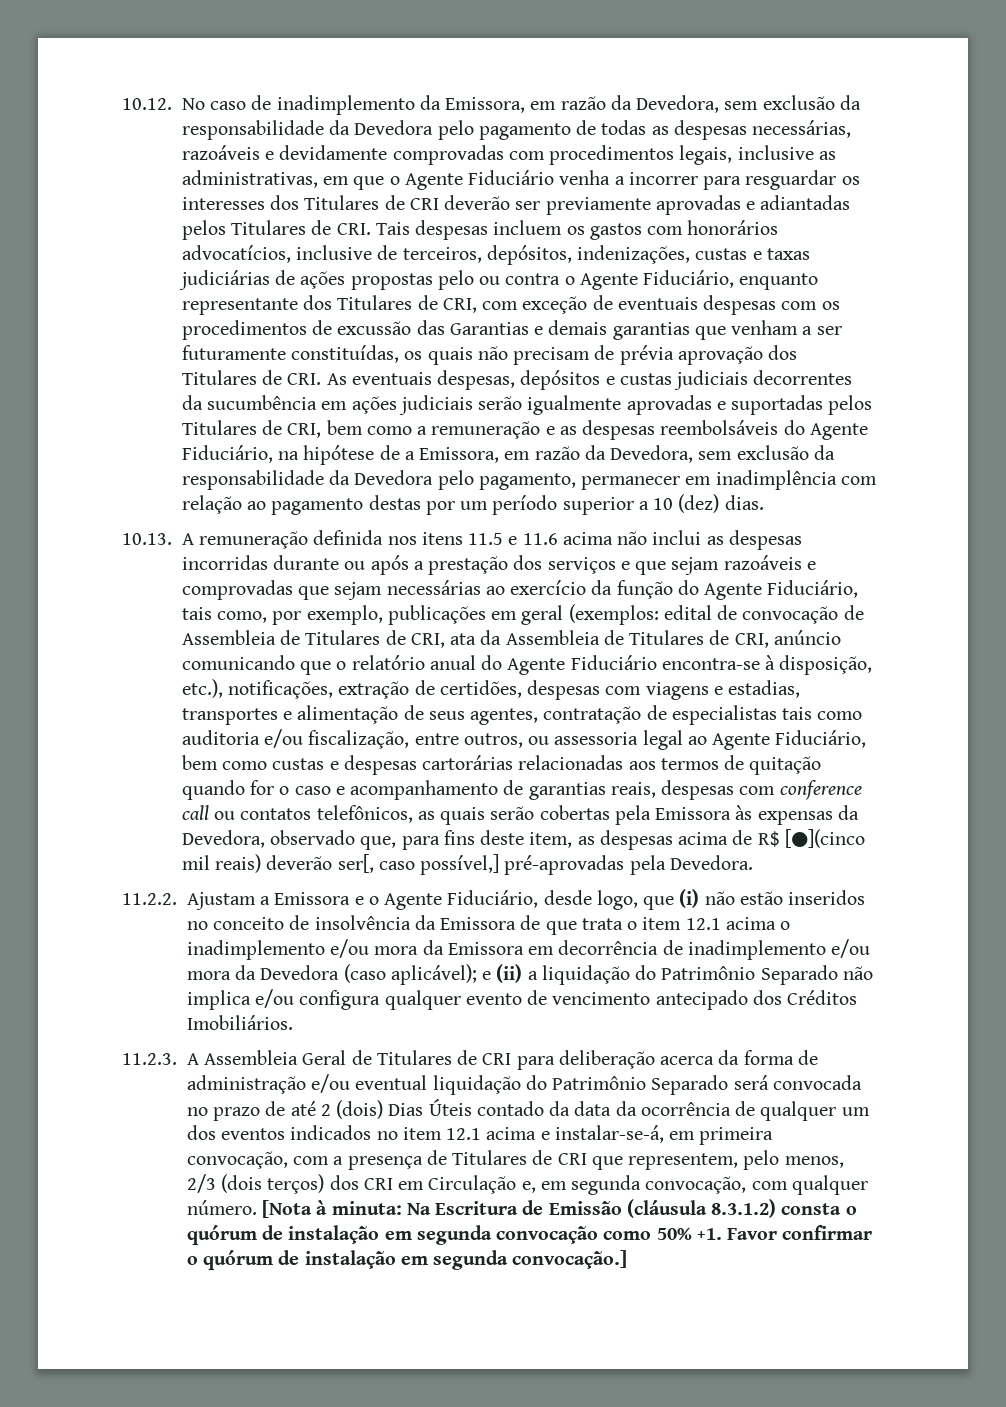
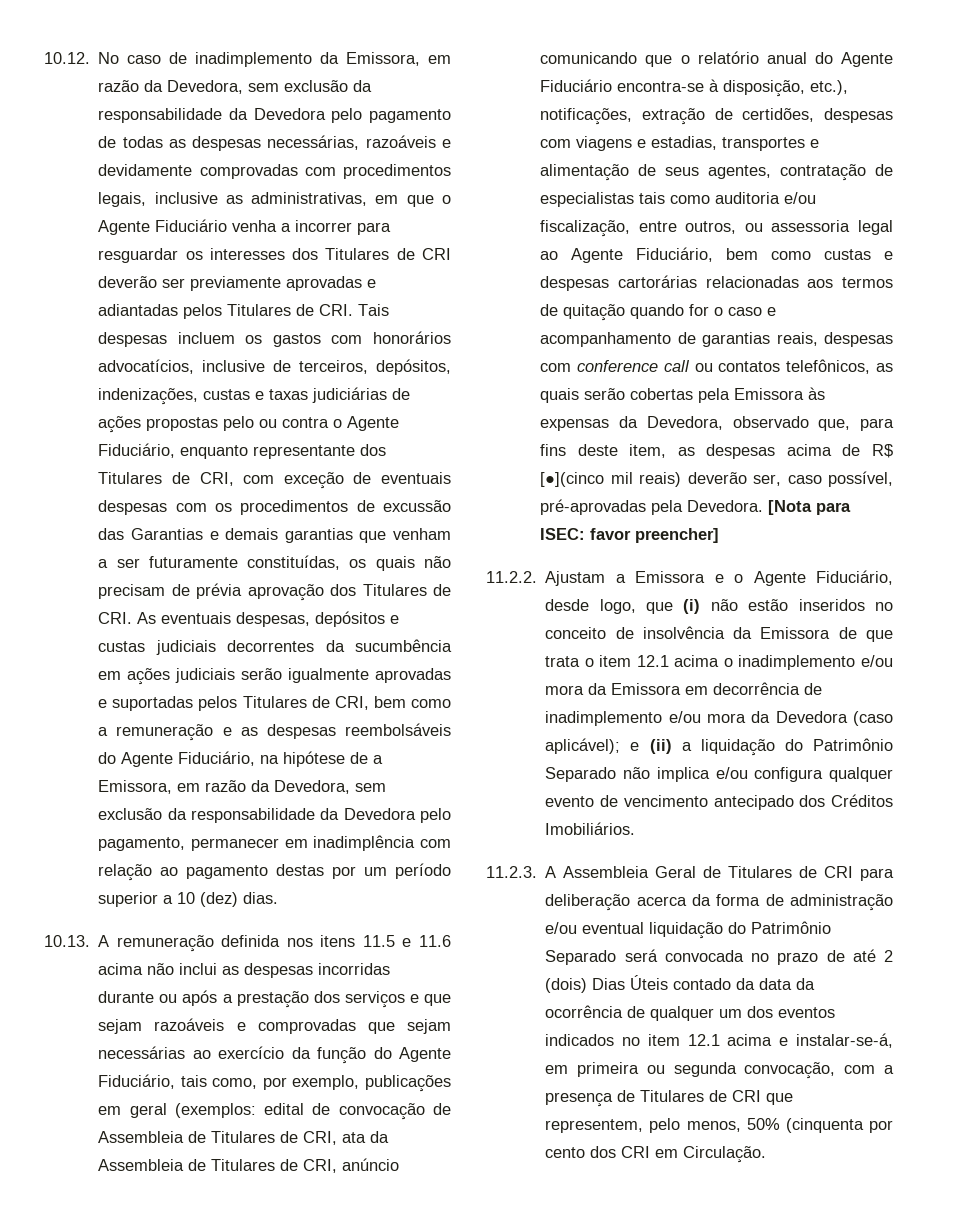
[337,854,500,875] ser[, caso possível,] -> [753,471,893,487] ser, caso possível,
(753, 862) none -> [768,500,852,515] [540,528,720,543] [Nota para ISEC: favor preencher]
(774, 1136) none -> [646,1062,737,1077] ou segunda
[186,1174,868,1195] [186,1199,857,1218] [186,1225,873,1245] [186,1250,628,1270] 2/3 (dois terços) dos CRI em Circulação e, em segunda convocação, com qualquer número. [Nota à minuta: Na Escritura de Emissão (cláusula 8.3.1.2) consta o quórum de instalação em segunda convocação como 50% +1. Favor confirmar o quórum de instalação em segunda convocação.] -> [746,1118,893,1133] [545,1146,767,1163] 50% (cinquenta por cento dos CRI em Circulação.

